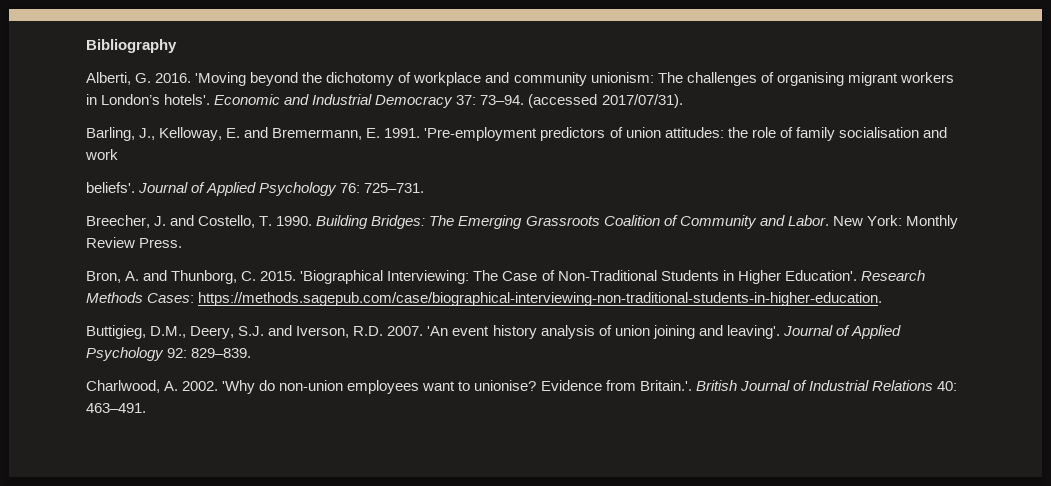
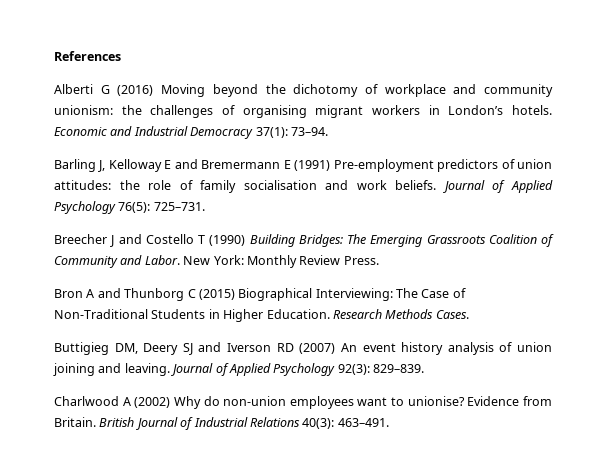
[86,39,177,53] [86,72,247,86] Bibliography // Alberti, G. 2016. 'Moving -> [54,51,121,61] [54,84,206,97] References // Alberti G (2016) Moving
[657,72,683,83] The -> [121,105,142,115] the
[164,94,211,105] hotels'. -> [512,105,552,115] hotels.
[456,95,477,105] 37: -> [255,127,288,138] 37(1):
[528,94,683,108] [86,127,538,141] (accessed 2017/07/31). // Barling, J., Kelloway, E. and Bremermann, E. 1991. 'Pre-employment -> [54,159,434,172] // Barling J, Kelloway E and Bremermann E (1991) Pre-employment
[86,182,361,196] // beliefs'. Journal of Applied Psychology 76: -> [395,180,554,193] [54,201,151,214] beliefs. Journal of Applied Psychology 76(5):
[86,215,313,228] Breecher, J. and Costello, T. 1990. -> [54,234,246,247] Breecher J and Costello T (1990)
[86,270,384,284] Bron, A. and Thunborg, C. 2015. 'Biographical -> [54,288,313,301] Bron A and Thunborg C (2015) Biographical
[784,270,857,281] Education'. -> [266,309,330,319] Education.
[147,292,883,306] [86,325,449,339] Cases: https://methods.sagepub.com/case/biographical-interviewing-non-traditional-students-in-higher-education. // Buttigieg, D.M., Deery, S.J. and Iverson, R.D. 2007. 'An -> [435,310,469,319] [54,342,357,355] Cases. // Buttigieg DM, Deery SJ and Iverson RD (2007) An
[726,325,901,339] [86,347,188,361] leaving'. Journal of Applied Psychology 92: -> [124,363,370,376] leaving. Journal of Applied Psychology 92(3):
[86,380,256,394] Charlwood, A. 2002. 'Why -> [54,396,201,409] Charlwood A (2002) Why
[639,380,692,391] Britain.'. -> [54,417,96,427] Britain.
[936,381,957,391] 40: -> [302,418,335,429] 40(3):

